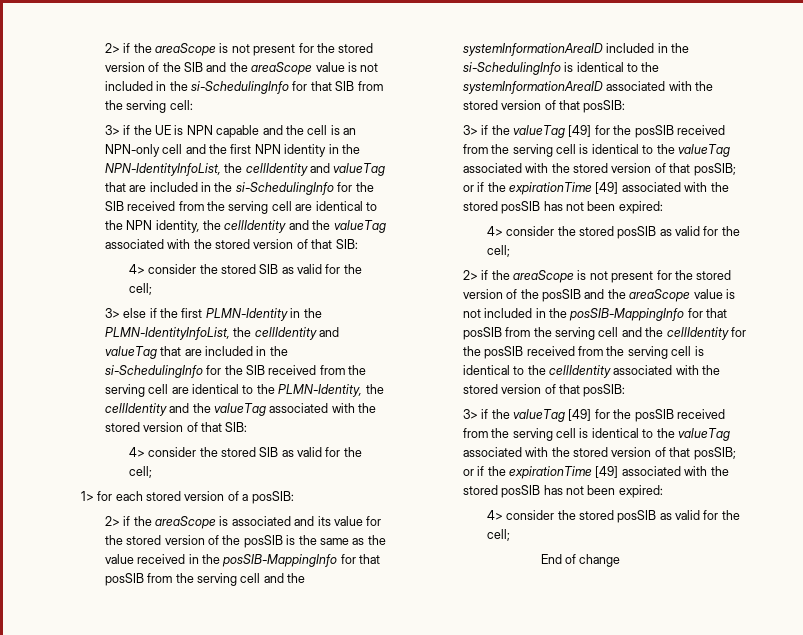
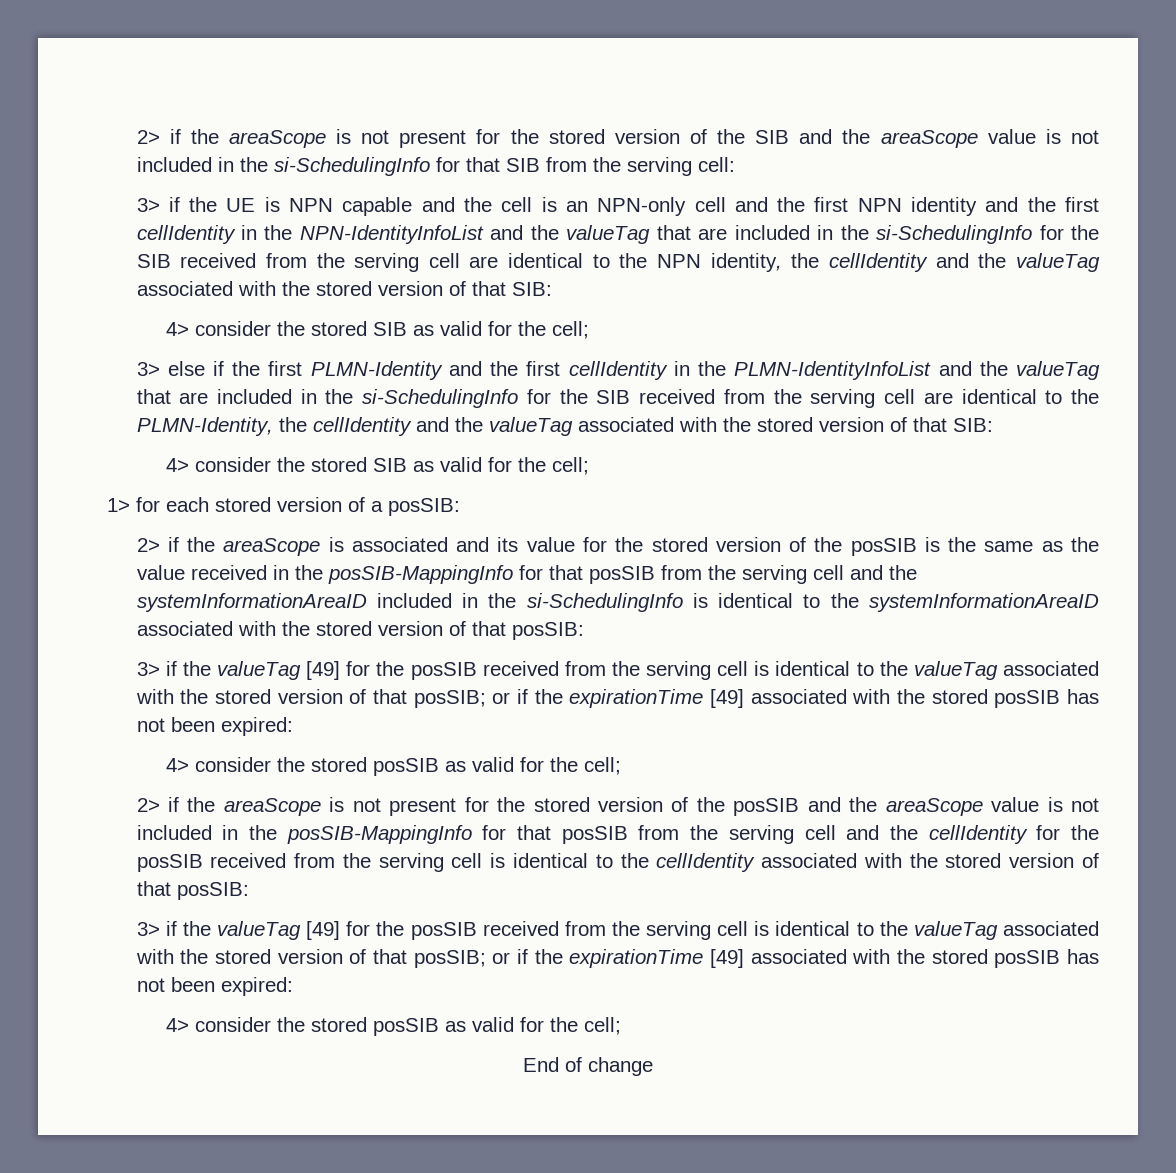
[328,144,360,154] [104,163,331,176] in the NPN-IdentityInfoList, the cellIdentity and -> [985,197,1099,212] [136,225,559,244] and the first cellIdentity in the NPN-IdentityInfoList and the
[290,308,322,318] [104,327,340,340] in the PLMN-IdentityInfoList, the cellIdentity and -> [448,361,1008,380] and the first cellIdentity in the PLMN-IdentityInfoList and the

